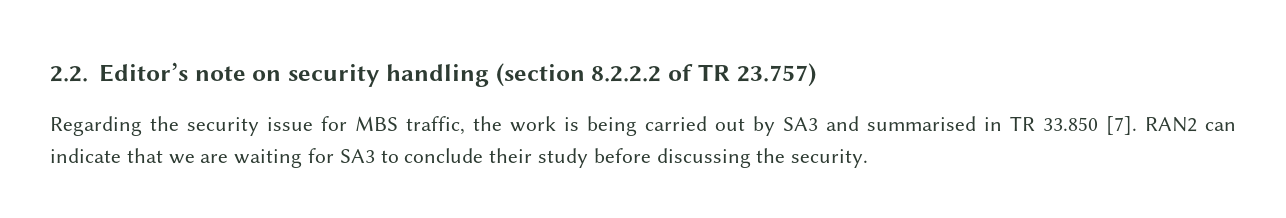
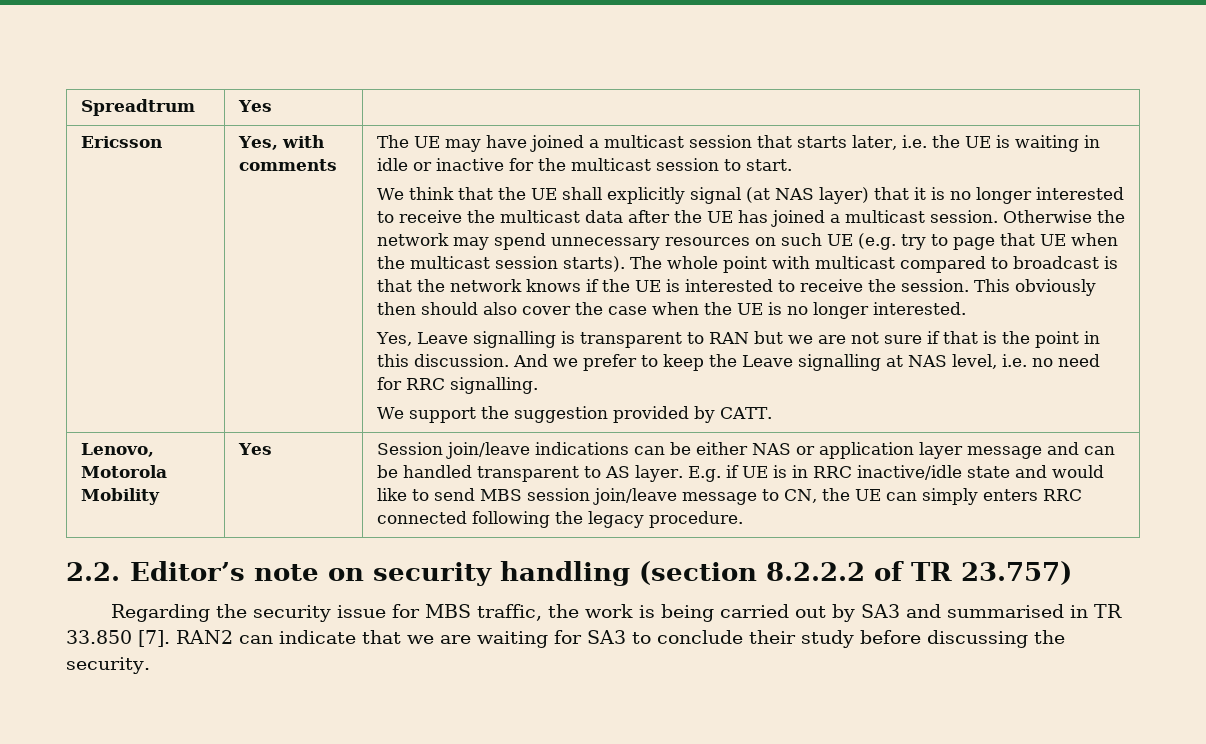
(50, 74) none -> [80,99,195,116] [237,100,272,112] [80,136,162,148] [237,135,324,150] [238,159,337,171] [376,135,1100,152] [376,158,792,171] [376,187,1124,204] [376,210,1125,227] [376,233,1118,250] [376,256,1118,273] [376,279,1096,296] [376,302,966,319] [375,331,1100,348] [376,354,1100,371] [376,377,538,394] [376,406,772,423] [80,443,154,457] [80,465,167,478] [80,488,160,505] [237,443,272,455] [376,442,1115,459] [376,465,1104,482] [376,488,1082,505] [376,511,743,528] Spreadtrum | Yes | // Ericsson | Yes, with comments | The UE may have joined a multicast session that starts later, i.e. the UE is waiting in idle or inactive for the multicast session to start. // We think that the UE shall explicitly signal (at NAS layer) that it is no longer interested to receive the multicast data after the UE has joined a multicast session. Otherwise the network may spend unnecessary resources on such UE (e.g. try to page that UE when the multicast session starts). The whole point with multicast compared to broadcast is that the network knows if the UE is interested to receive the session. This obviously then should also cover the case when the UE is no longer interested. // Yes, Leave signalling is transparent to RAN but we are not sure if that is the point in this discussion. And we prefer to keep the Leave signalling at NAS level, i.e. no need for RRC signalling. // We support the suggestion provided by CATT. // Lenovo, Motorola Mobility | Yes | Session join/leave indications can be either NAS or application layer message and can be handled transparent to AS layer. E.g. if UE is in RRC inactive/idle state and would like to send MBS session join/leave message to CN, the UE can simply enters RRC connected following the legacy procedure. //

